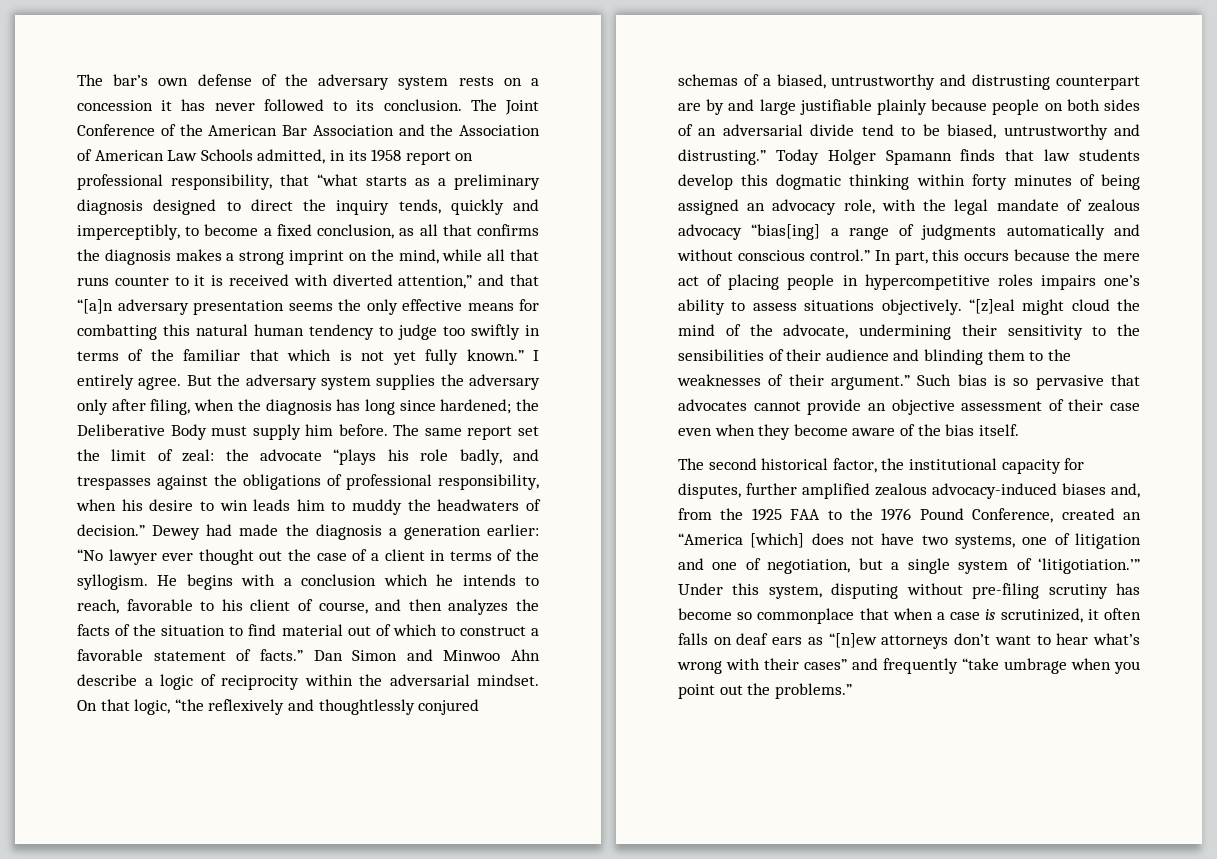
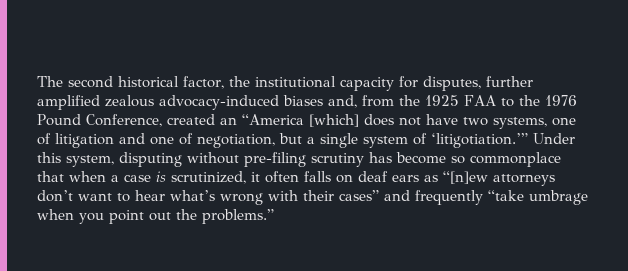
[77,74,539,90] [77,99,539,115] [77,124,540,136] [77,149,474,165] [77,174,540,190] [77,199,539,215] [77,224,539,240] [77,249,539,265] [77,274,539,289] [77,299,539,315] [77,324,540,340] [77,349,539,365] [77,374,540,390] [77,399,539,415] [77,424,539,440] [77,449,539,465] [77,474,539,490] [76,499,541,515] [77,524,539,540] [77,549,540,565] [77,574,539,590] [77,599,539,615] [77,624,539,636] [77,649,540,661] [77,674,539,690] [77,699,480,715] [678,74,1140,90] [678,99,1140,115] [678,124,1140,140] [678,149,1140,165] [678,174,1140,190] [678,199,1140,215] [678,224,1140,240] [677,249,1140,265] [678,274,1140,290] [678,299,1140,315] [678,324,1140,340] [678,349,1071,365] [677,374,1140,390] [678,399,1140,415] [678,424,1019,440] [678,458,704,470] The bar’s own defense of the adversary system rests on a concession it has never followed to its conclusion. The Joint Conference of the American Bar Association and the Association of American Law Schools admitted, in its 1958 report on professional responsibility, that “what starts as a preliminary diagnosis designed to direct the inquiry tends, quickly and imperceptibly, to become a fixed conclusion, as all that confirms the diagnosis makes a strong imprint on the mind, while all that runs counter to it is received with diverted attention,” and that “[a]n adversary presentation seems the only effective means for combatting this natural human tendency to judge too swiftly in terms of the familiar that which is not yet fully known.” I entirely agree. But the adversary system supplies the adversary only after filing, when the diagnosis has long since hardened; the Deliberative Body must supply him before. The same report set the limit of zeal: the advocate “plays his role badly, and trespasses against the obligations of professional responsibility, when his desire to win leads him to muddy the headwaters of decision.” Dewey had made the diagnosis a generation earlier: “No lawyer ever thought out the case of a client in terms of the syllogism. He begins with a conclusion which he intends to reach, favorable to his client of course, and then analyzes the facts of the situation to find material out of which to construct a favorable statement of facts.” Dan Simon and Minwoo Ahn describe a logic of reciprocity within the adversarial mindset. On that logic, “the reflexively and thoughtlessly conjured schemas of a biased, untrustworthy and distrusting counterpart are by and large justifiable plainly because people on both sides of an adversarial divide tend to be biased, untrustworthy and distrusting.” Today Holger Spamann finds that law students develop this dogmatic thinking within forty minutes of being assigned an advocacy role, with the legal mandate of zealous advocacy “bias[ing] a range of judgments automatically and without conscious control.” In part, this occurs because the mere act of placing people in hypercompetitive roles impairs one’s ability to assess situations objectively. “[z]eal might cloud the mind of the advocate, undermining their sensitivity to the sensibilities of their audience and blinding them to the weaknesses of their argument.” Such bias is so pervasive that advocates cannot provide an objective assessment of their case even when they become aware of the bias itself. // The -> [37,76,63,87] The

